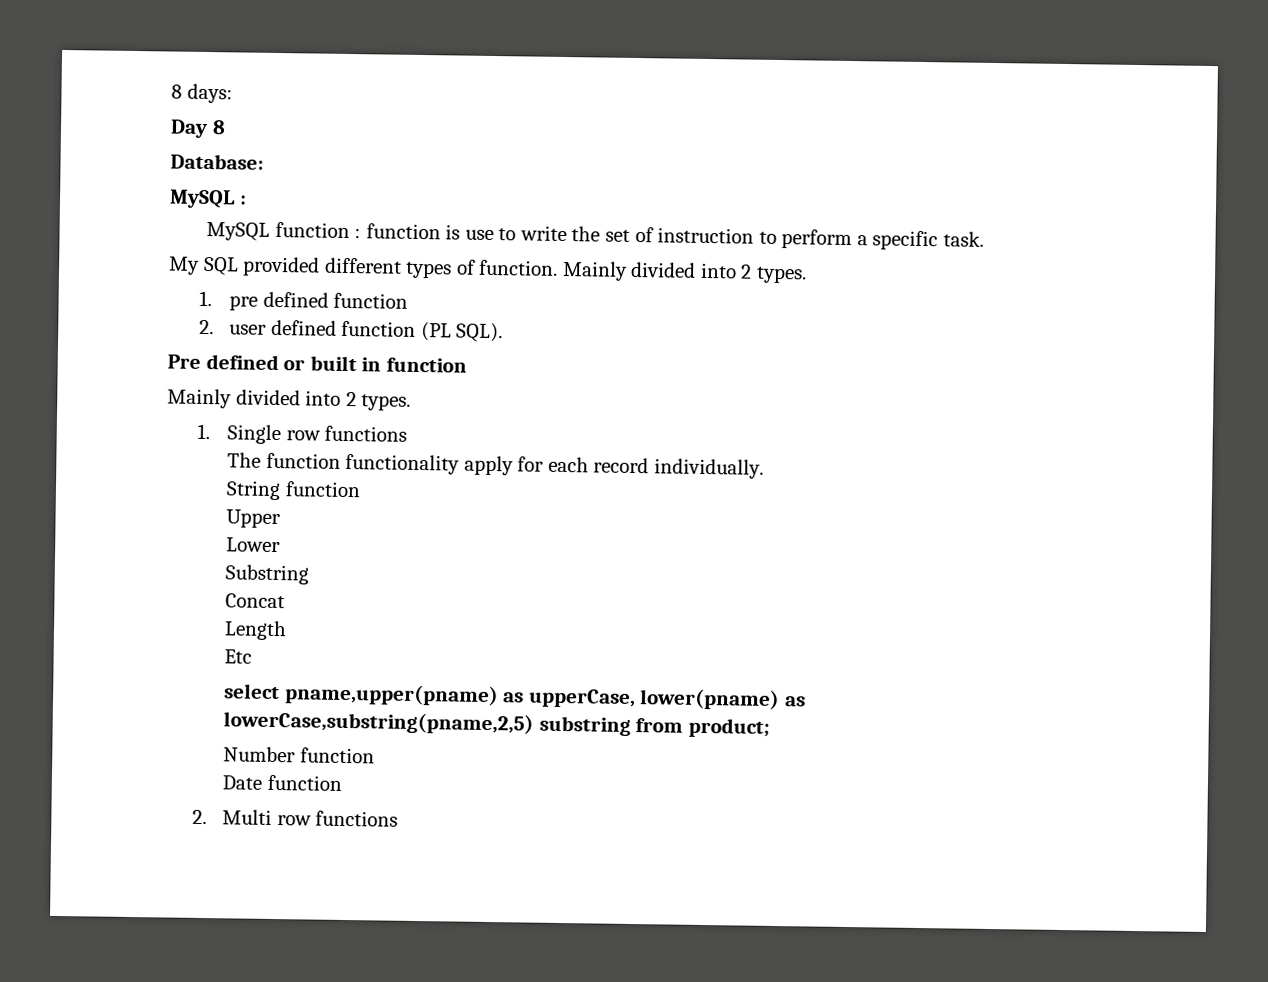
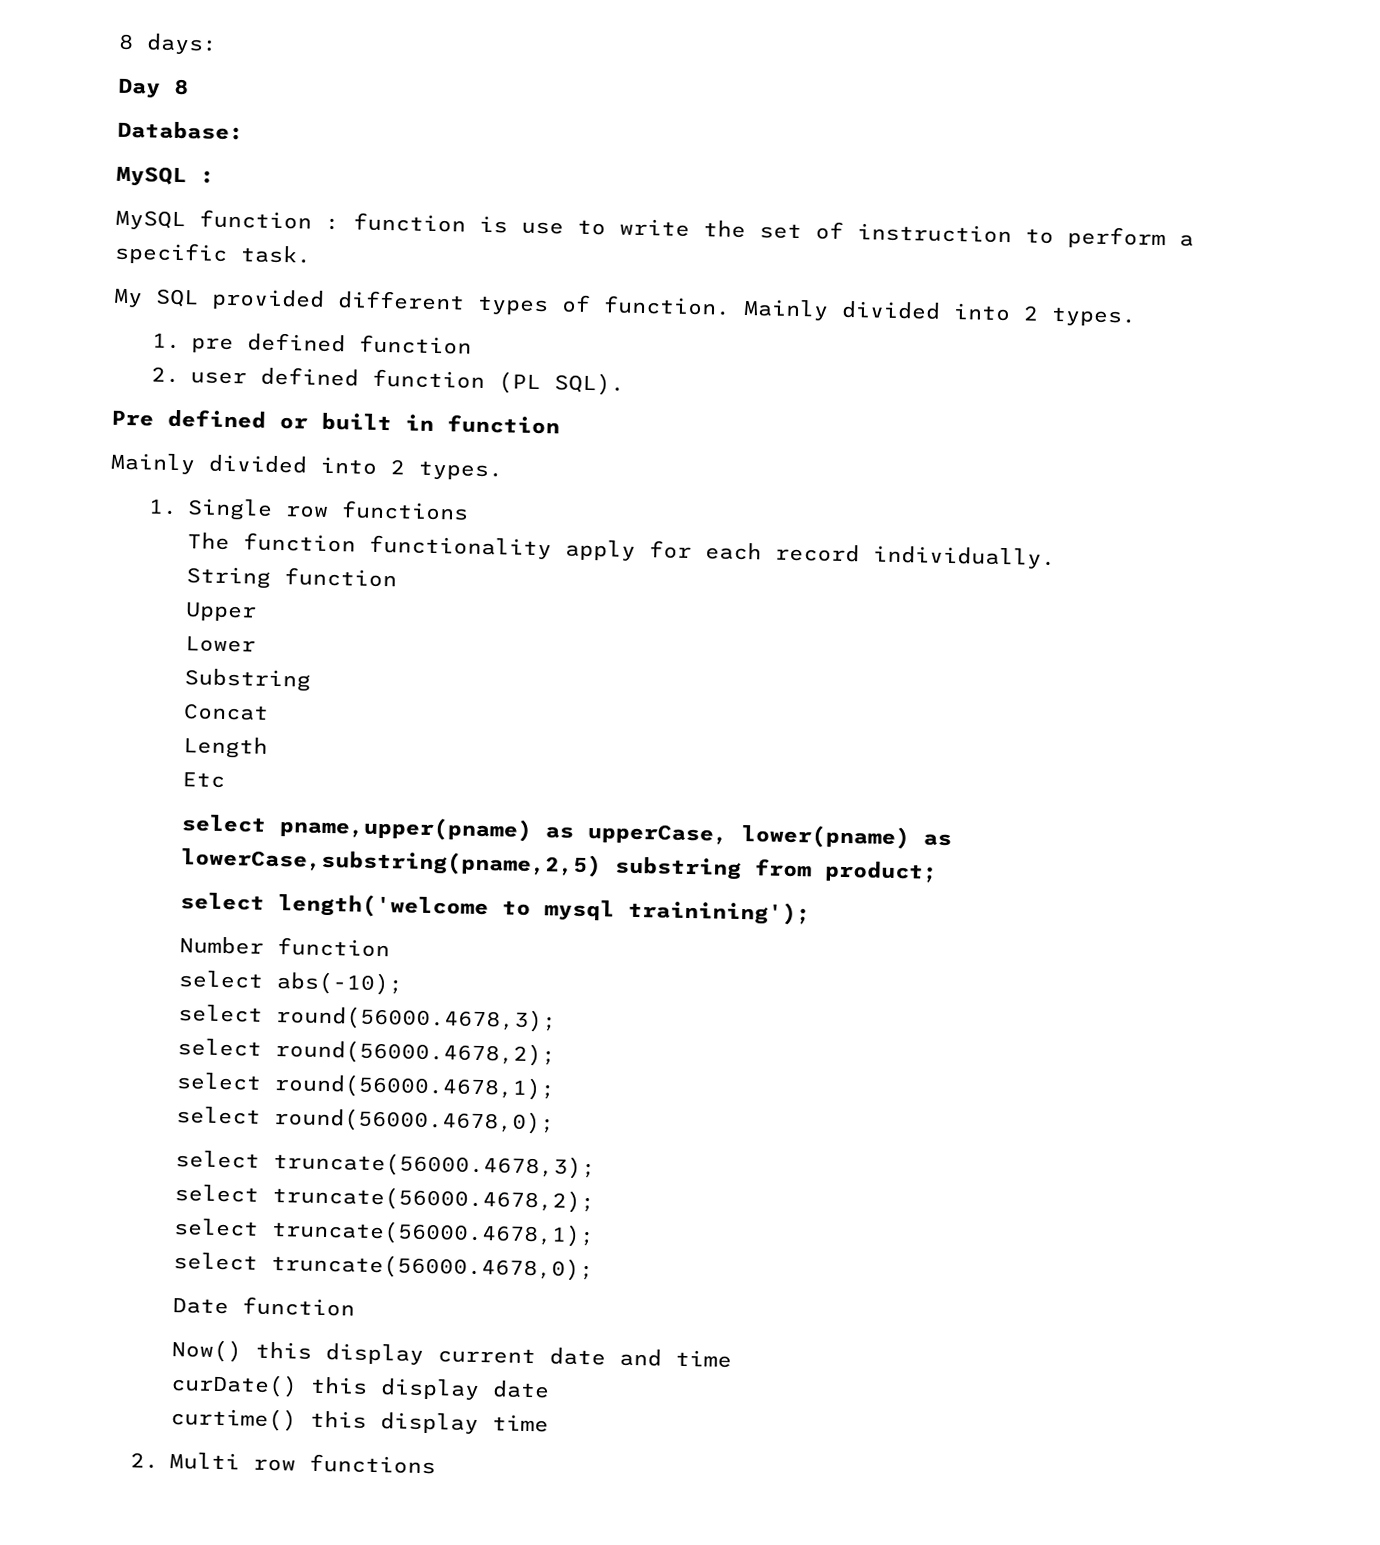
[223,746,375,764] [222,774,342,791] Number function // Date function -> [179,892,811,926] [178,936,390,958] [177,970,404,996] [177,1004,557,1033] [176,1038,556,1067] [175,1072,556,1101] [175,1106,555,1135] [174,1150,596,1180] [173,1184,595,1214] [172,1218,595,1248] [172,1252,594,1282] [171,1296,355,1317] [170,1339,732,1368] [169,1373,550,1401] [169,1407,549,1435] select length('welcome to mysql trainining'); // Number function // select abs(-10); // select round(56000.4678,3); // select round(56000.4678,2); // select round(56000.4678,1); // select round(56000.4678,0); // select truncate(56000.4678,3); // select truncate(56000.4678,2); // select truncate(56000.4678,1); // select truncate(56000.4678,0); // Date function // Now() this display current date and time // curDate() this display date // curtime() this display time

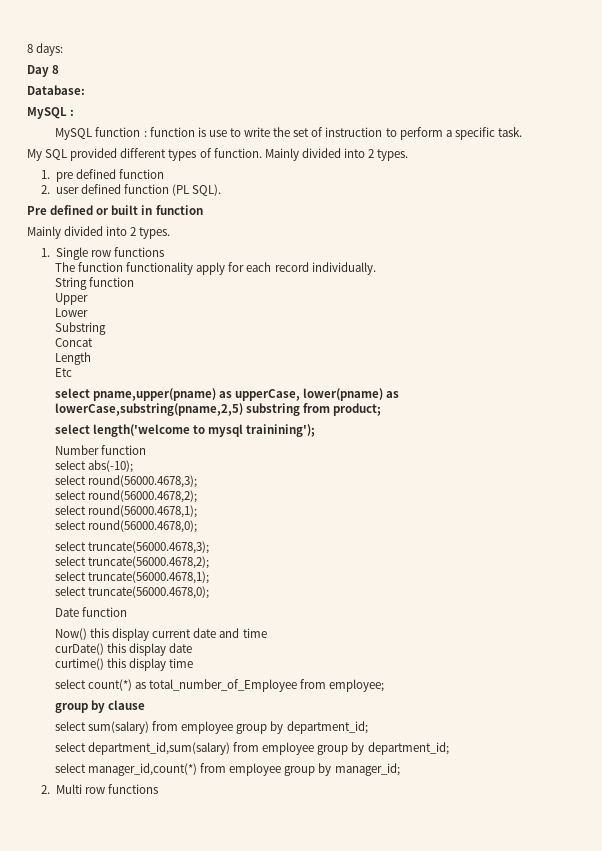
(549, 1423) none -> [54,679,385,692] [54,700,146,713] [54,721,368,734] [54,742,449,755] [54,763,400,776] // select count(*) as total_number_of_Employee from employee; // group by clause // select sum(salary) from employee group by department_id; // select department_id,sum(salary) from employee group by department_id; // select manager_id,count(*) from employee group by manager_id;

